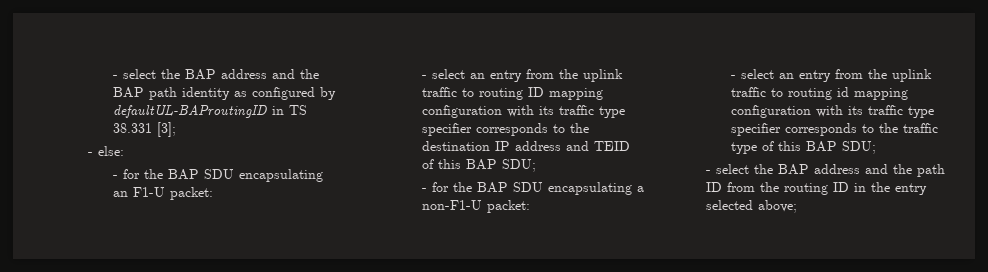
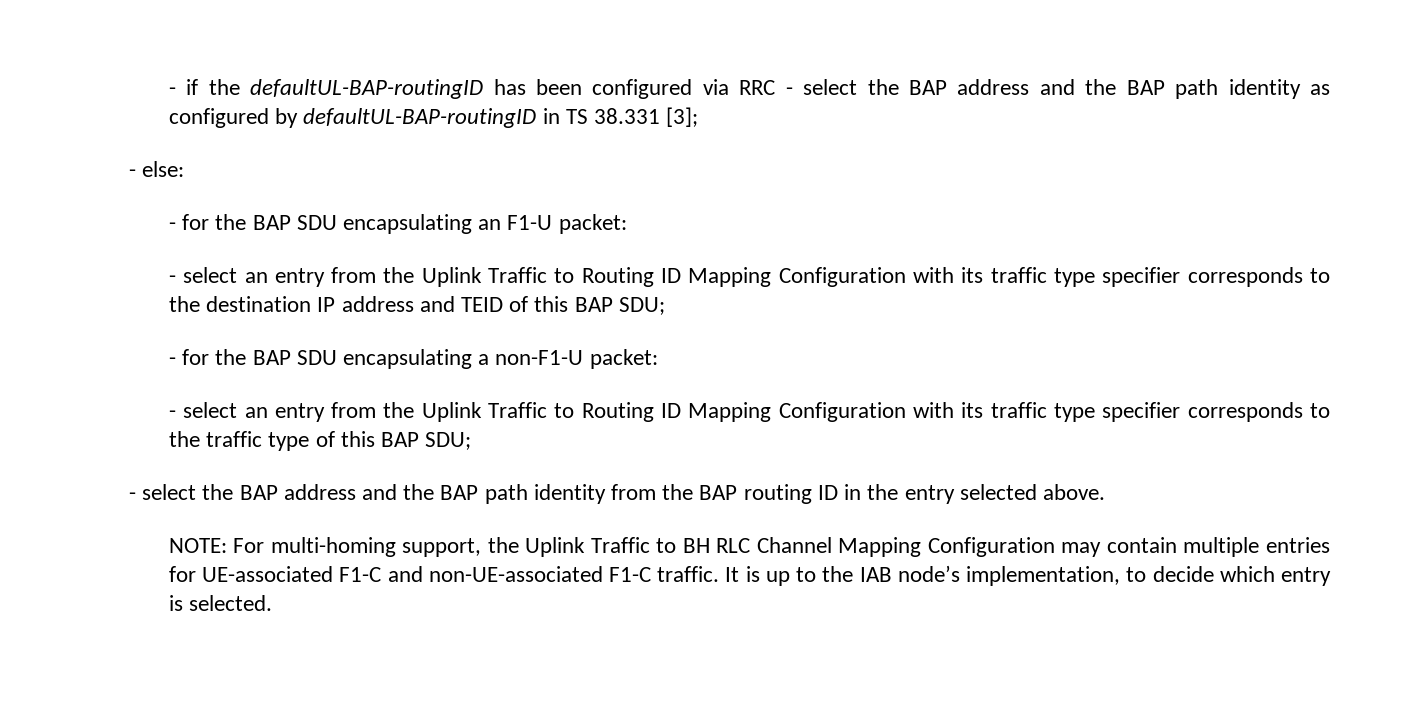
[112,75,118,79] - -> [168,79,793,99] - if the defaultUL-BAP-routingID has been configured via RRC -
[112,105,267,118] defaultUL-BAProutingID -> [303,108,537,128] defaultUL-BAP-routingID
[582,69,623,82] [421,87,603,100] [421,105,502,118] uplink traffic to routing ID mapping configuration -> [421,267,906,287] Uplink Traffic to Routing ID Mapping Configuration
[891,69,932,82] [730,87,908,100] [730,105,811,118] uplink traffic to routing id mapping configuration -> [421,402,906,422] Uplink Traffic to Routing ID Mapping Configuration
[916,164,945,177] [705,182,779,192] path ID from the -> [440,484,738,504] BAP path identity from the BAP
[757,200,797,213] above; -> [1042,484,1105,500] [168,537,1330,557] [168,565,1332,586] [168,595,273,611] above. // NOTE: For multi-homing support, the Uplink Traffic to BH RLC Channel Mapping Configuration may contain multiple entries for UE-associated F1-C and non-UE-associated F1-C traffic. It is up to the IAB node’s implementation, to decide which entry is selected.

